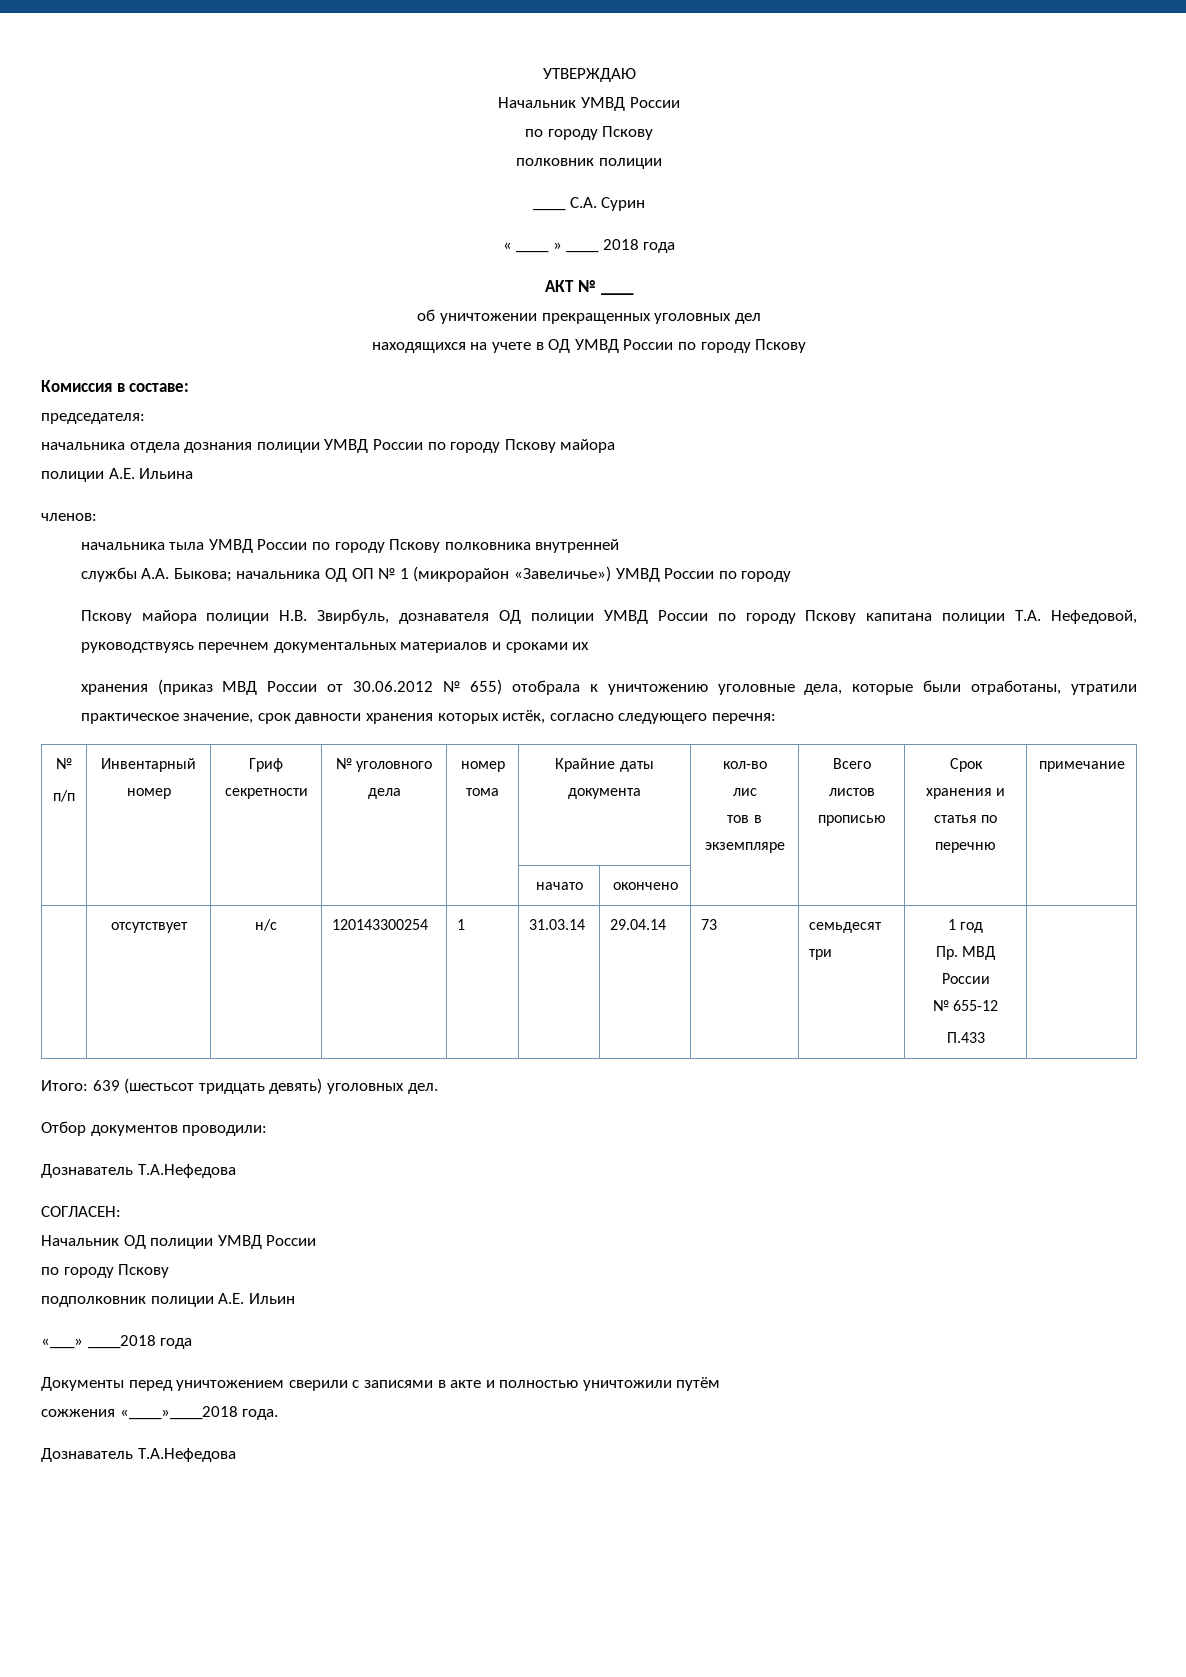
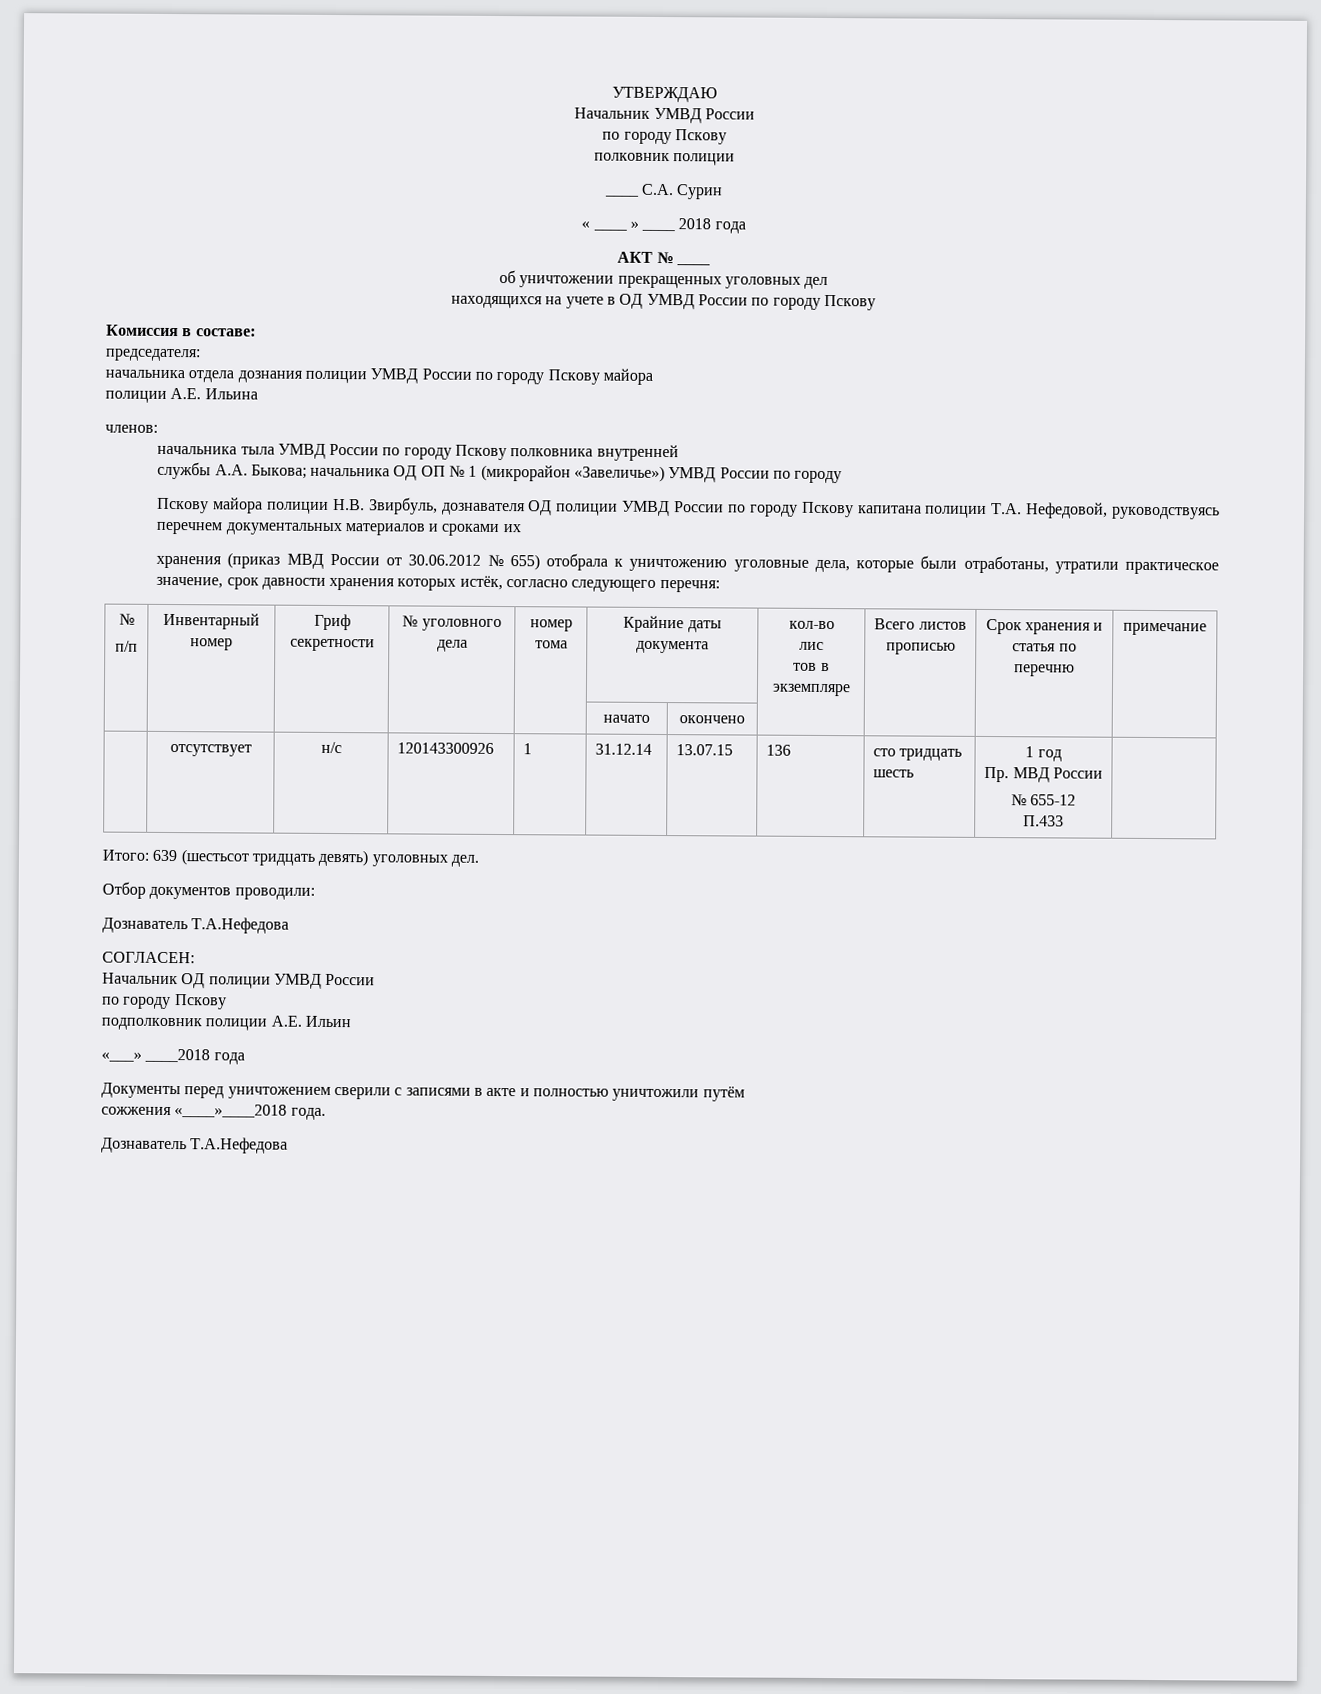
[332,919,429,930] [457,919,466,930] [529,919,586,930] [610,919,667,930] [701,919,718,930] [809,922,883,933] [809,949,833,960] 120143300254 | 1 | 31.03.14 | 29.04.14 | 73 | семьдесят три -> [397,742,495,754] [523,743,533,755] [595,743,653,755] [676,744,734,756] [766,744,792,756] [873,748,963,761] [873,769,915,778] 120143300926 | 1 | 31.12.14 | 13.07.15 | 136 | сто тридцать шесть

